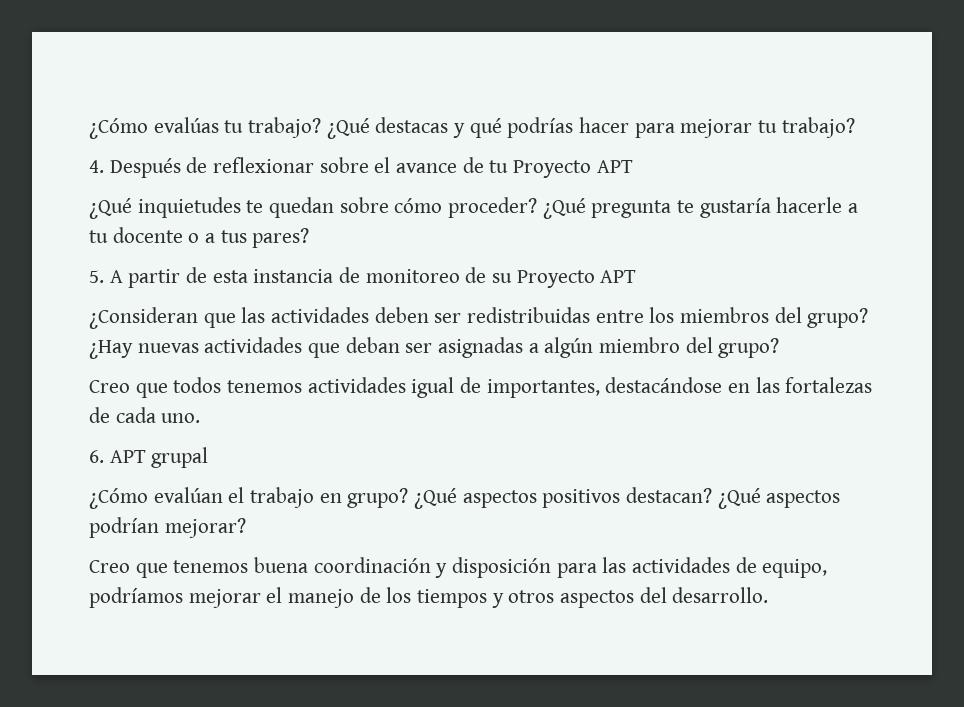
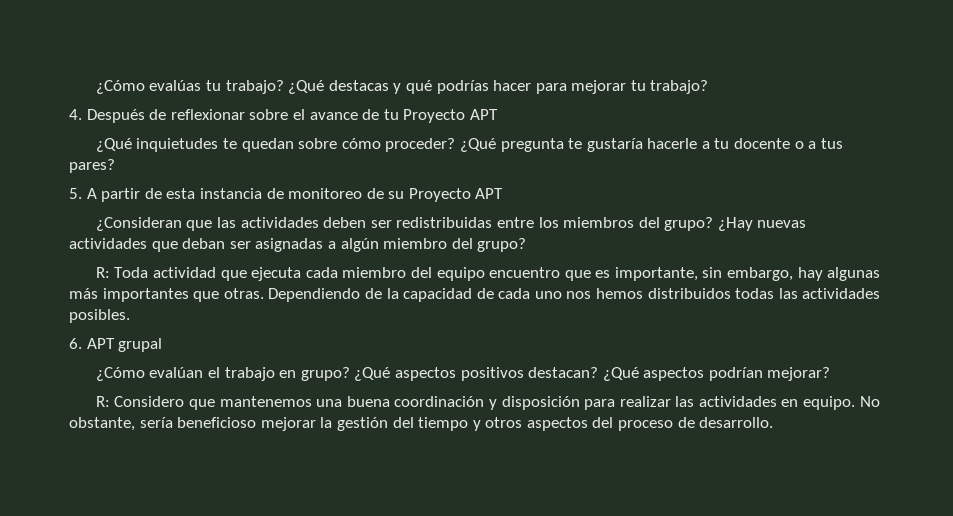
[89,377,873,398] [89,407,201,423] Creo que todos tenemos actividades igual de importantes, destacándose en las fortalezas de cada uno. -> [95,267,881,281] [69,288,881,302] [69,309,130,323] R: Toda actividad que ejecuta cada miembro del equipo encuentro que es importante, sin embargo, hay algunas más importantes que otras. Dependiendo de la capacidad de cada uno nos hemos distribuidos todas las actividades posibles.
[89,560,249,578] Creo que tenemos -> [95,396,343,410] R: Considero que mantenemos una
[602,557,828,578] [89,587,488,608] las actividades de equipo, podríamos mejorar el manejo de los tiempos -> [619,396,880,410] [69,417,469,431] realizar las actividades en equipo. No obstante, sería beneficioso mejorar la gestión del tiempo
(667, 595) none -> [618,417,695,431] proceso de

